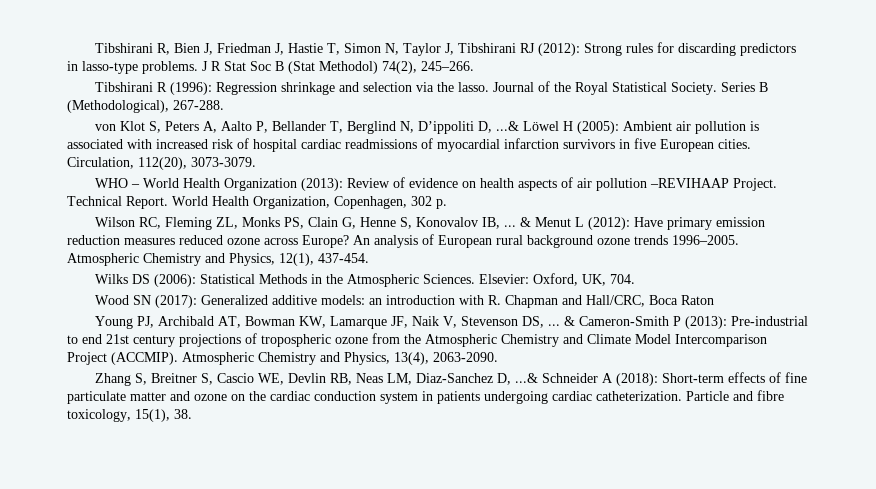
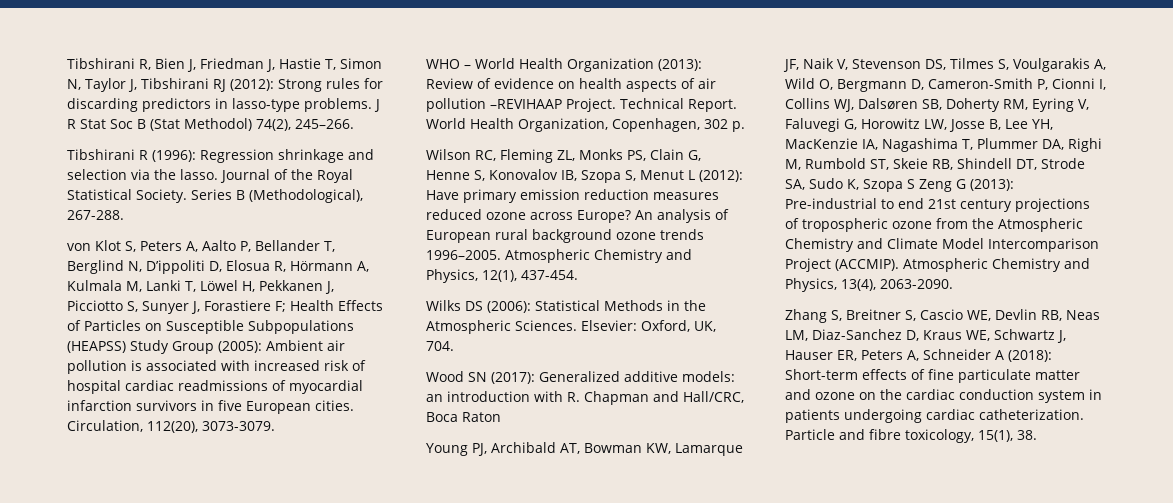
[495,121,573,131] ...& Löwel H -> [226,260,369,272] [67,280,334,294] [67,300,383,314] [67,320,354,334] [67,340,214,354] Elosua R, Hörmann A, Kulmala M, Lanki T, Löwel H, Pekkanen J, Picciotto S, Sunyer J, Forastiere F; Health Effects of Particles on Susceptible Subpopulations (HEAPSS) Study Group
[503,217,531,227] ... & -> [581,170,636,183] Szopa S,
[547,316,681,326] ... & Cameron-Smith P -> [950,58,1106,72] [785,78,1106,92] [785,98,1089,112] [785,118,1053,132] [785,138,1102,152] [785,158,1085,170] [785,178,966,192] Tilmes S, Voulgarakis A, Wild O, Bergmann D, Cameron-Smith P, Cionni I, Collins WJ, Dalsøren SB, Doherty RM, Eyring V, Faluvegi G, Horowitz LW, Josse B, Lee YH, MacKenzie IA, Nagashima T, Plummer DA, Righi M, Rumbold ST, Skeie RB, Shindell DT, Strode SA, Sudo K, Szopa S Zeng G
[514,373,538,383] ...& -> [923,329,1066,343] [785,350,919,361] Kraus WE, Schwartz J, Hauser ER, Peters A,

